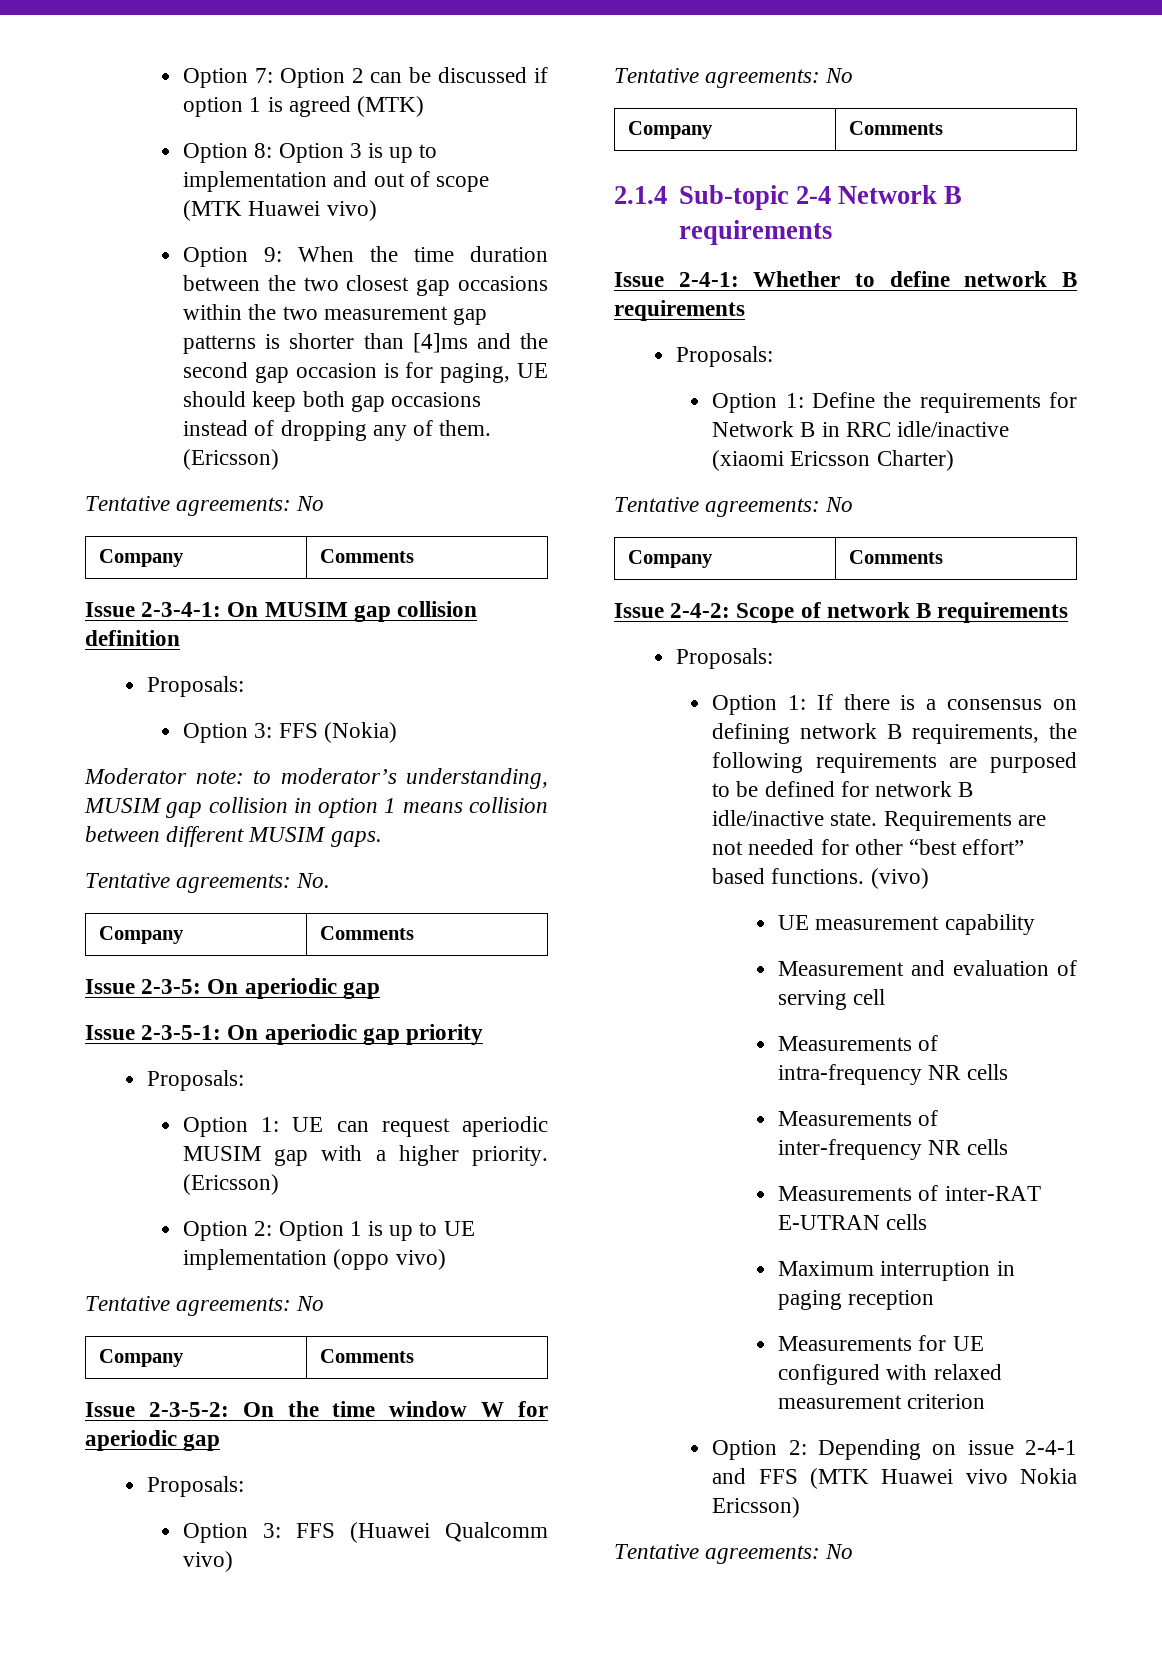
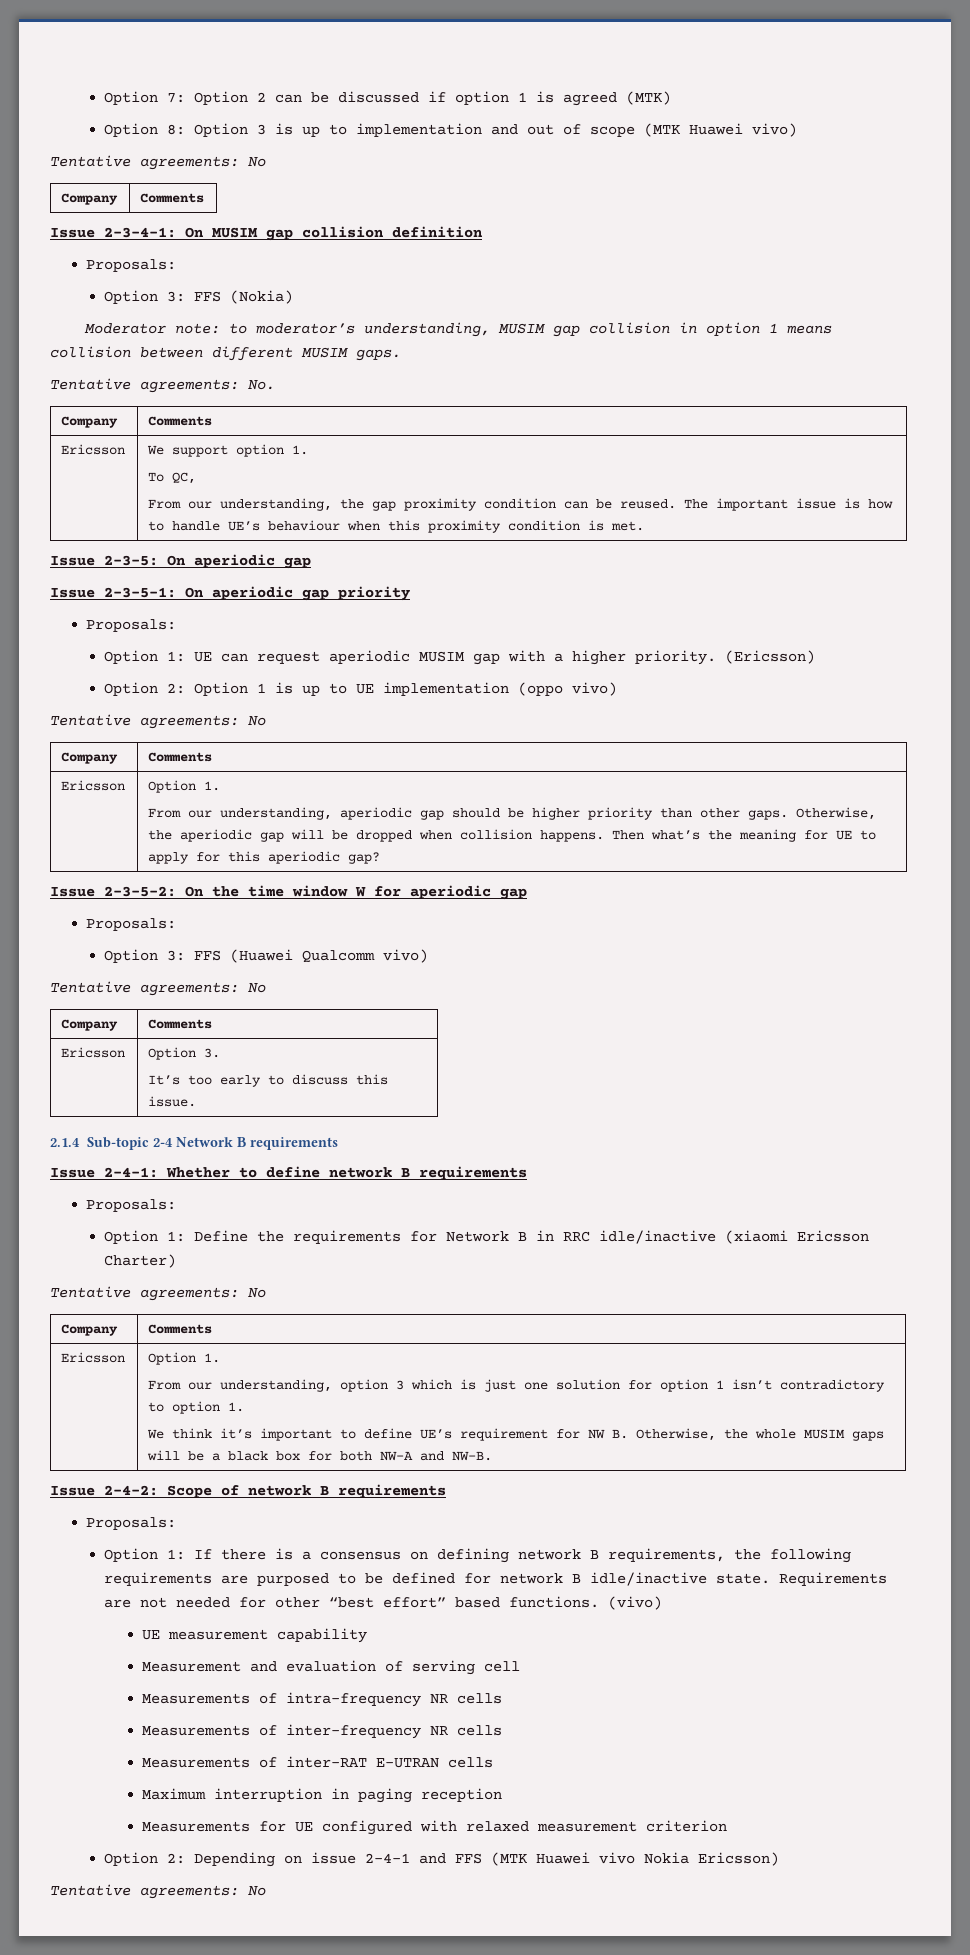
[183,246,549,267] [183,275,548,296] [183,304,487,325] [183,333,548,354] [183,362,548,383] [183,391,481,412] [183,420,492,441] [183,449,280,470] // Option 9: When the time duration between the two closest gap occasions within the two measurement gap patterns is shorter than [4]ms and the second gap occasion is for paging, UE should keep both gap occasions instead of dropping any of them. (Ericsson) -> (798, 130) none
(415, 933) none -> [61,444,126,455] [147,444,309,457] [148,472,197,484] [148,498,894,511] [148,520,645,533] // Ericsson | We support option 1. // To QC, // From our understanding, the gap proximity condition can be reused. The important issue is how to handle UE’s behaviour when this proximity condition is met.
(415, 1356) none -> [61,780,126,791] [148,780,221,793] [148,807,877,820] [148,829,877,842] [148,851,381,864] // Ericsson | Option 1. // From our understanding, aperiodic gap should be higher priority than other gaps. Otherwise, the aperiodic gap will be dropped when collision happens. Then what’s the meaning for UE to apply for this aperiodic gap?
(944, 128) none -> [61,1047,126,1058] [148,1047,221,1060] [148,1074,389,1087] [148,1096,197,1107] // Ericsson | Option 3. // It’s too early to discuss this issue.
(944, 557) none -> [61,1352,126,1363] [148,1352,221,1365] [148,1379,886,1392] [148,1401,245,1414] [147,1428,885,1441] [147,1450,493,1461] // Ericsson | Option 1. // From our understanding, option 3 which is just one solution for option 1 isn’t contradictory to option 1. // We think it’s important to define UE’s requirement for NW B. Otherwise, the whole MUSIM gaps will be a black box for both NW-A and NW-B.

